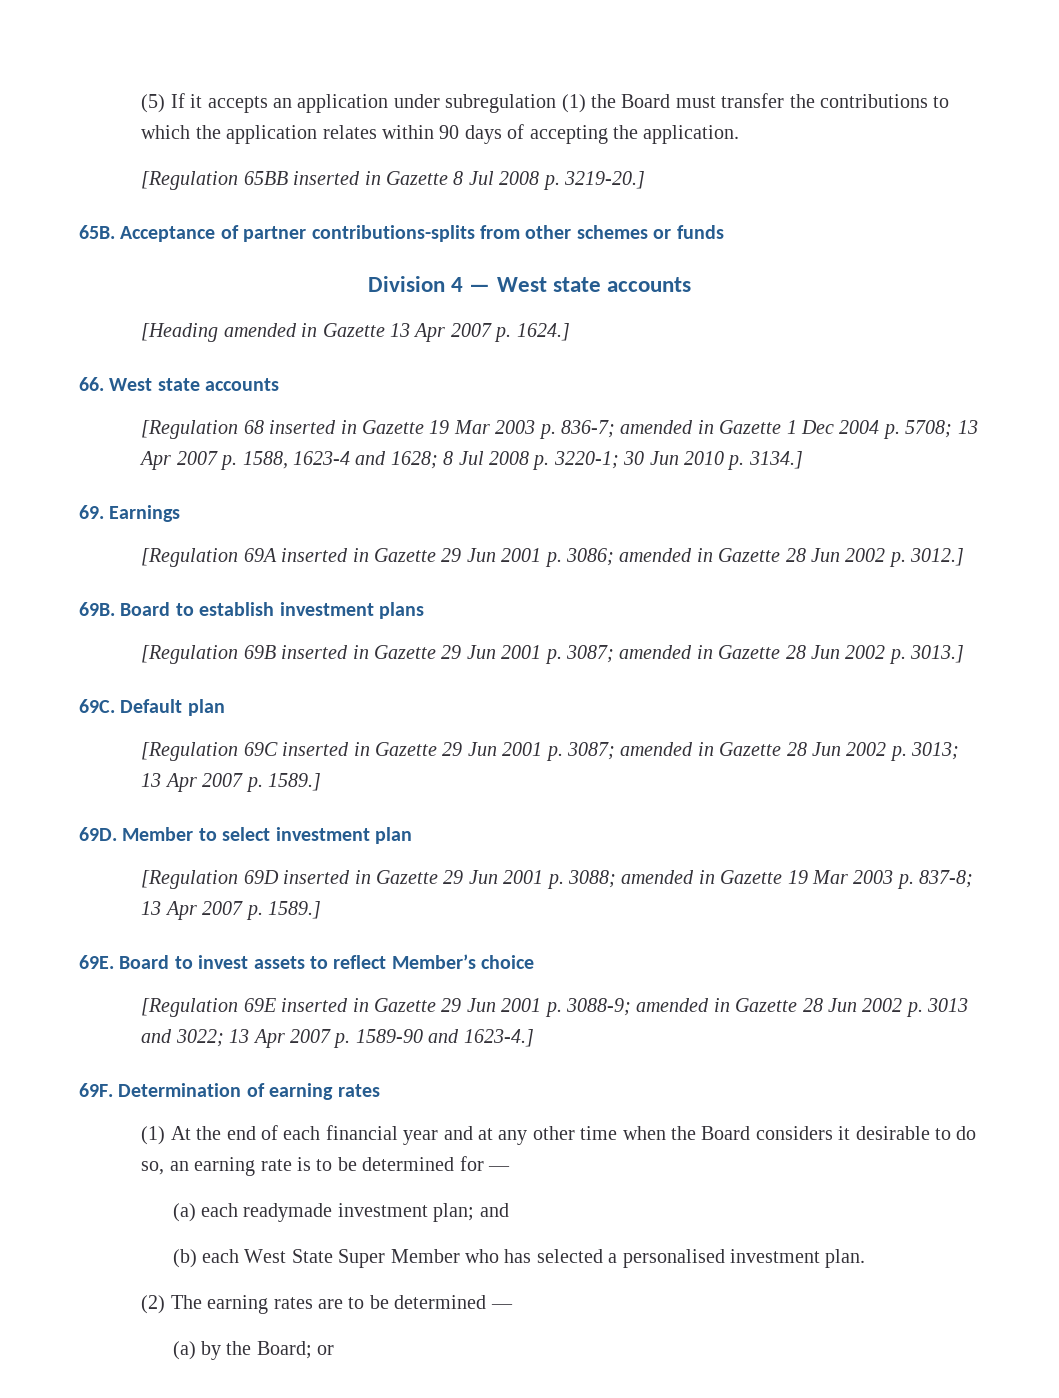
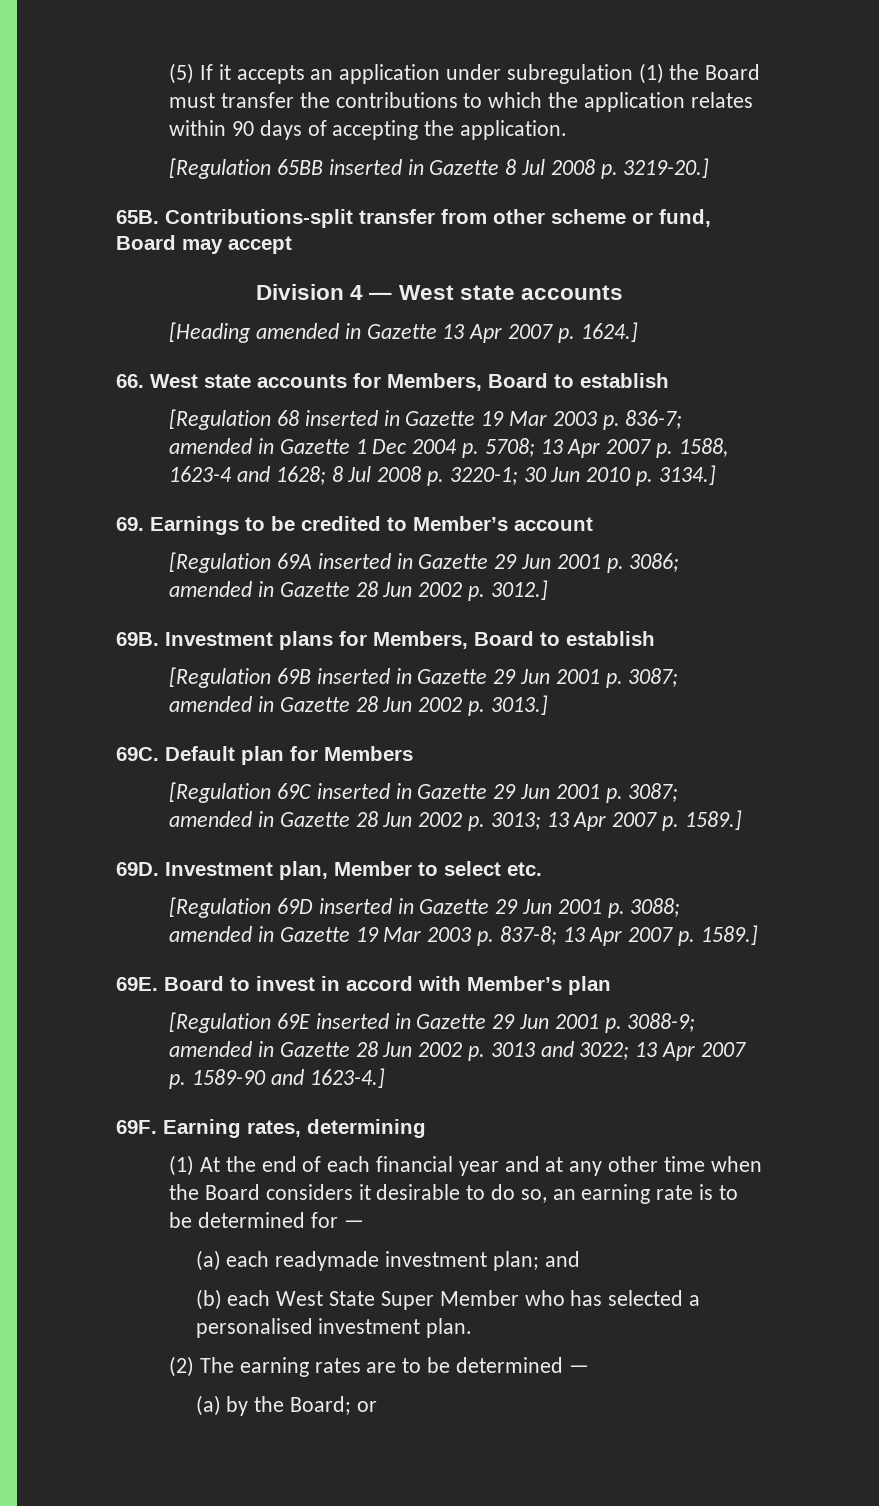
[120,225,724,242] Acceptance of partner contributions-splits from other schemes or funds -> [165,209,711,228] [116,235,292,254] Contributions-split transfer from other scheme or fund, Board may accept
(280, 384) none -> [353,373,669,391] for Members, Board to establish
(181, 513) none -> [245,516,593,531] to be credited to Member’s account
[120,602,424,619] Board to establish investment plans -> [165,631,655,650] Investment plans for Members, Board to establish
(225, 707) none -> [290,746,413,761] for Members
(117, 834) none -> [165,861,328,880] Investment plan,
[275,827,412,844] investment plan -> [507,862,542,876] etc.
[253,954,535,969] assets to reflect Member’s choice -> [321,976,611,995] in accord with Member’s plan
[118,1083,380,1100] Determination of earning rates -> [163,1119,426,1138] Earning rates, determining

